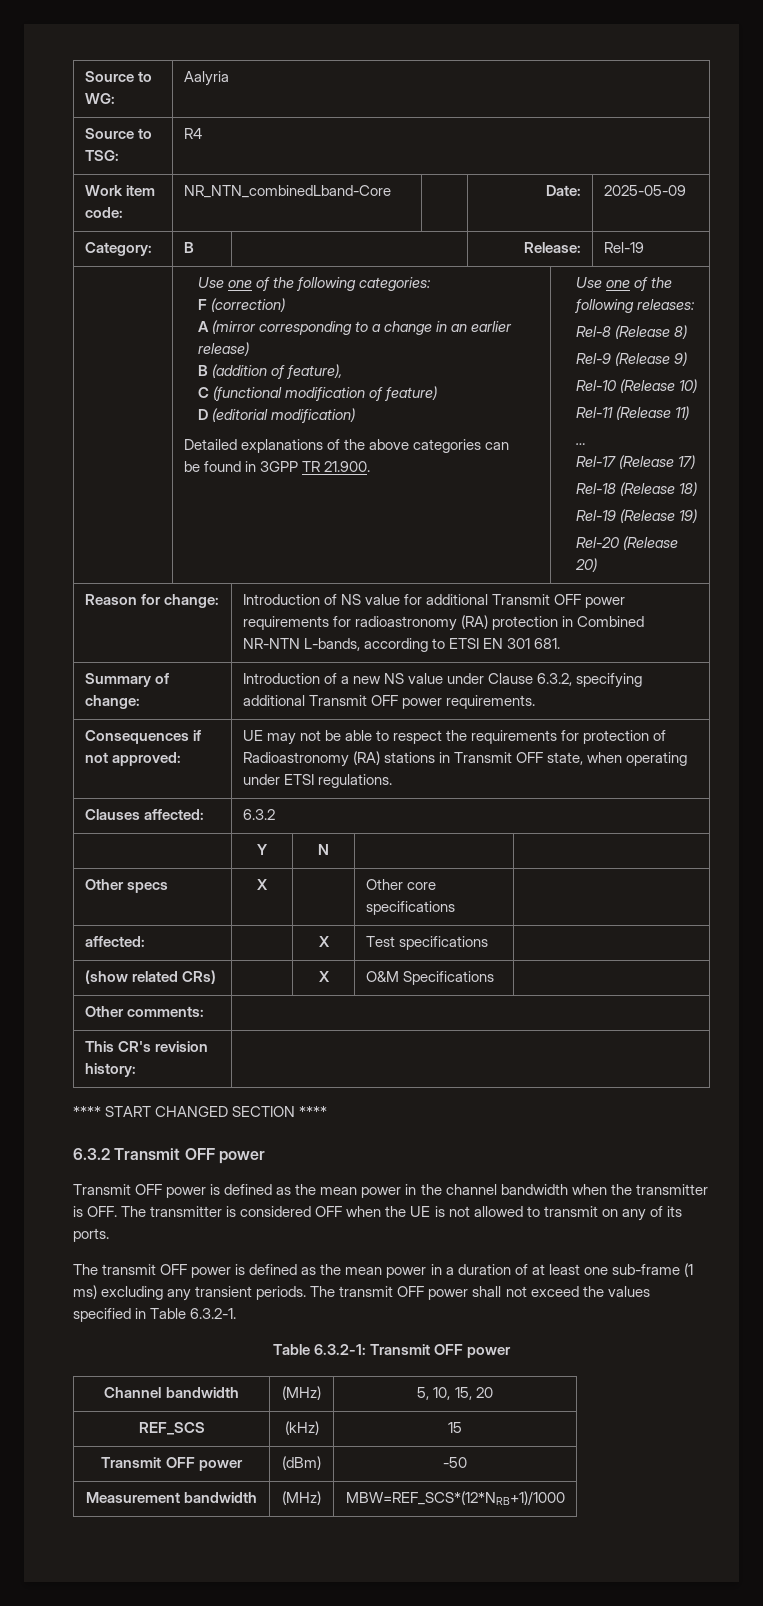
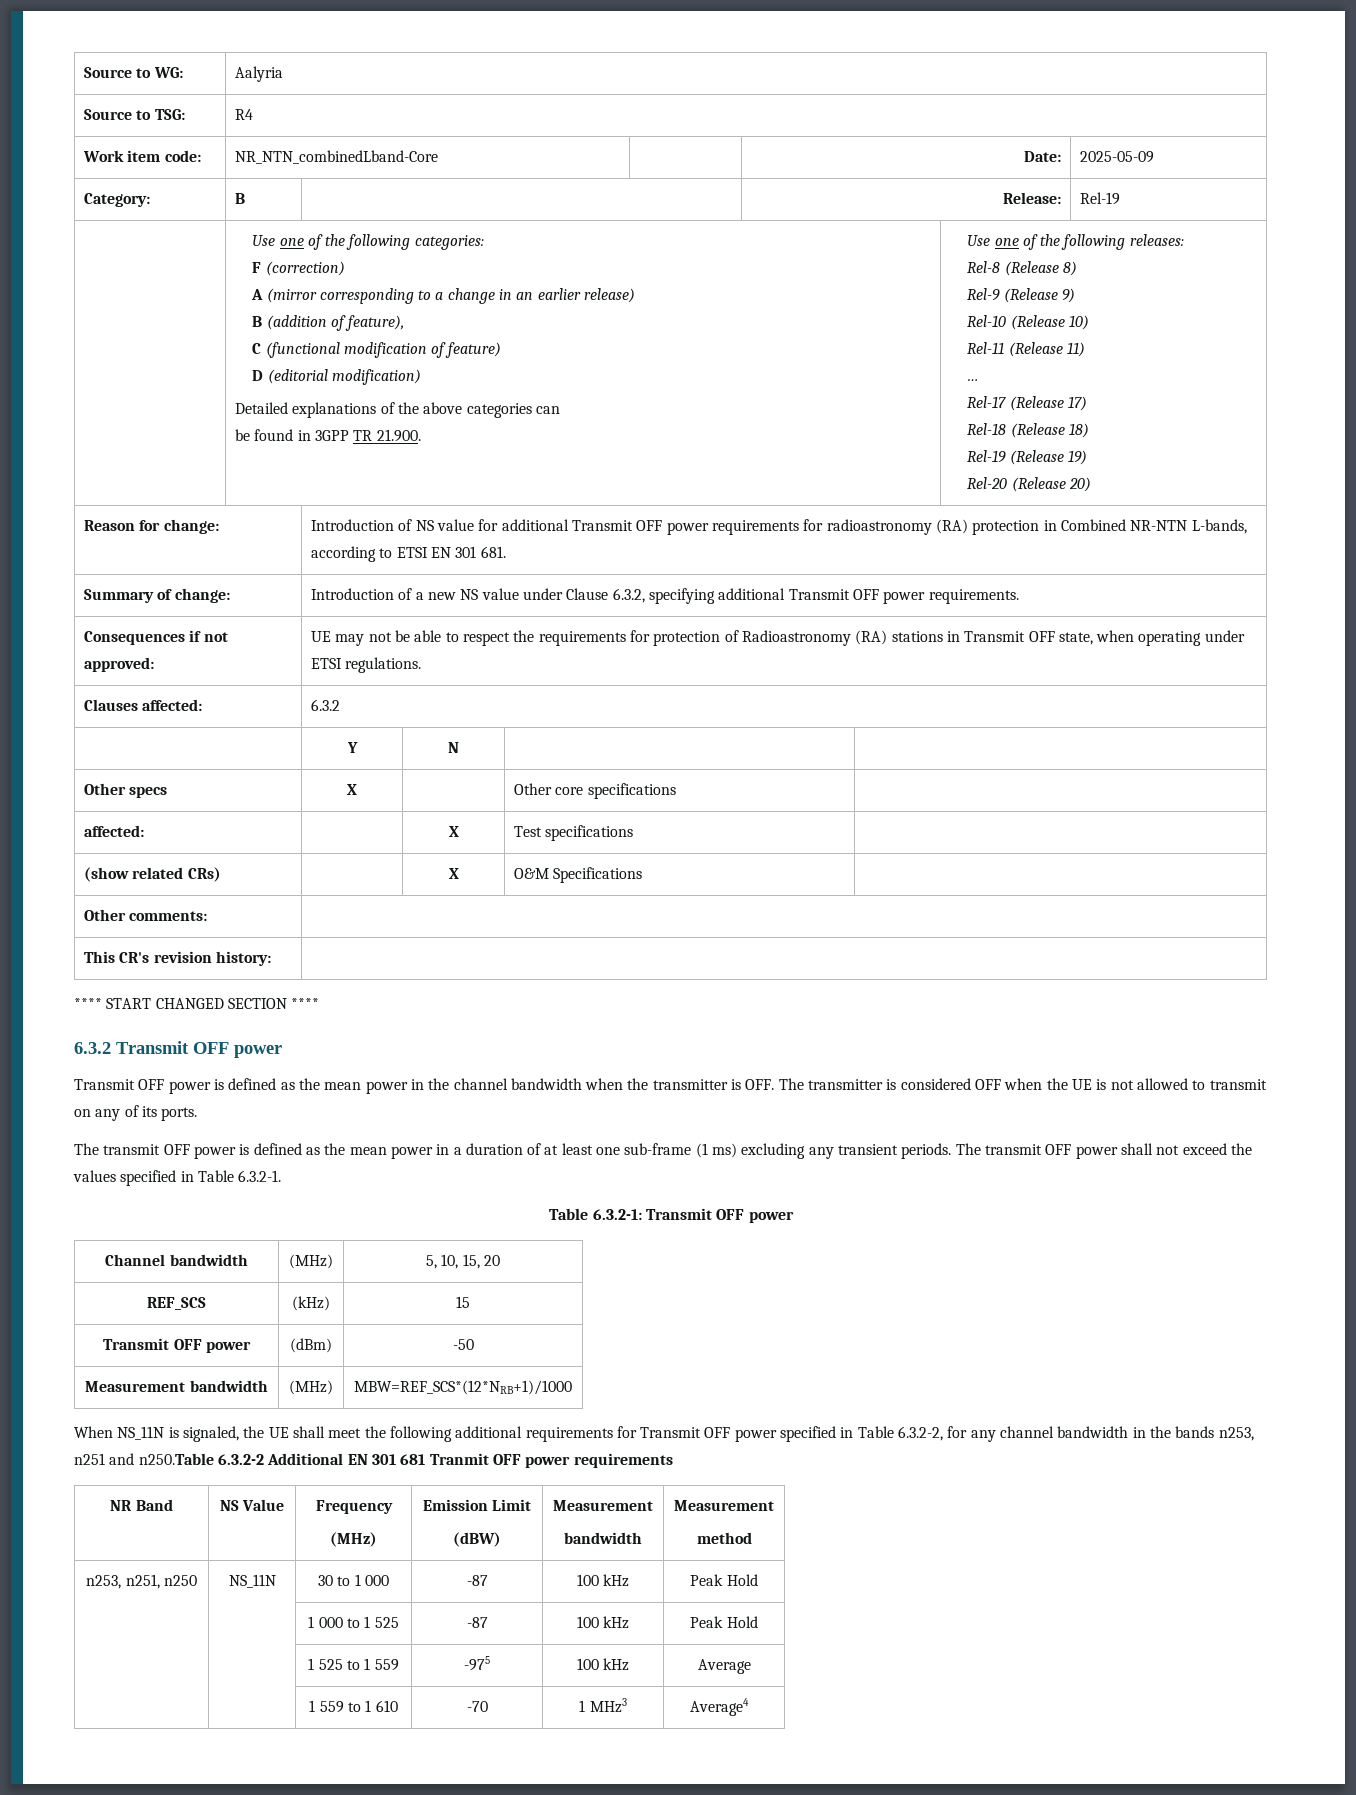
(565, 1498) none -> [74,1426,1254,1442] [74,1453,673,1468] [110,1499,173,1511] [219,1499,285,1511] [315,1500,393,1514] [330,1532,377,1547] [422,1499,532,1511] [453,1532,501,1547] [553,1500,653,1511] [564,1532,642,1544] [674,1500,774,1511] [696,1532,752,1544] [86,1574,197,1589] [228,1574,276,1588] [318,1574,389,1586] [466,1575,488,1586] [576,1574,630,1587] [690,1574,758,1586] [308,1616,399,1628] [466,1617,488,1628] [576,1616,630,1629] [690,1616,758,1628] [308,1658,399,1671] [464,1656,490,1671] [576,1658,630,1671] [697,1659,751,1674] [309,1700,398,1713] [466,1701,488,1712] [579,1698,627,1713] [690,1698,750,1716] // When NS_11N is signaled, the UE shall meet the following additional requirements for Transmit OFF power specified in Table 6.3.2-2, for any channel bandwidth in the bands n253, n251 and n250.Table 6.3.2-2 Additional EN 301 681 Tranmit OFF power requirements // NR Band | NS Value | Frequency // (MHz) | Emission Limit // (dBW) | Measurement // bandwidth | Measurement // method // n253, n251, n250 | NS_11N | 30 to 1 000 | -87 | 100 kHz | Peak Hold // | | 1 000 to 1 525 | -87 | 100 kHz | Peak Hold // | | 1 525 to 1 559 | -975 | 100 kHz | Average // | | 1 559 to 1 610 | -70 | 1 MHz3 | Average4

